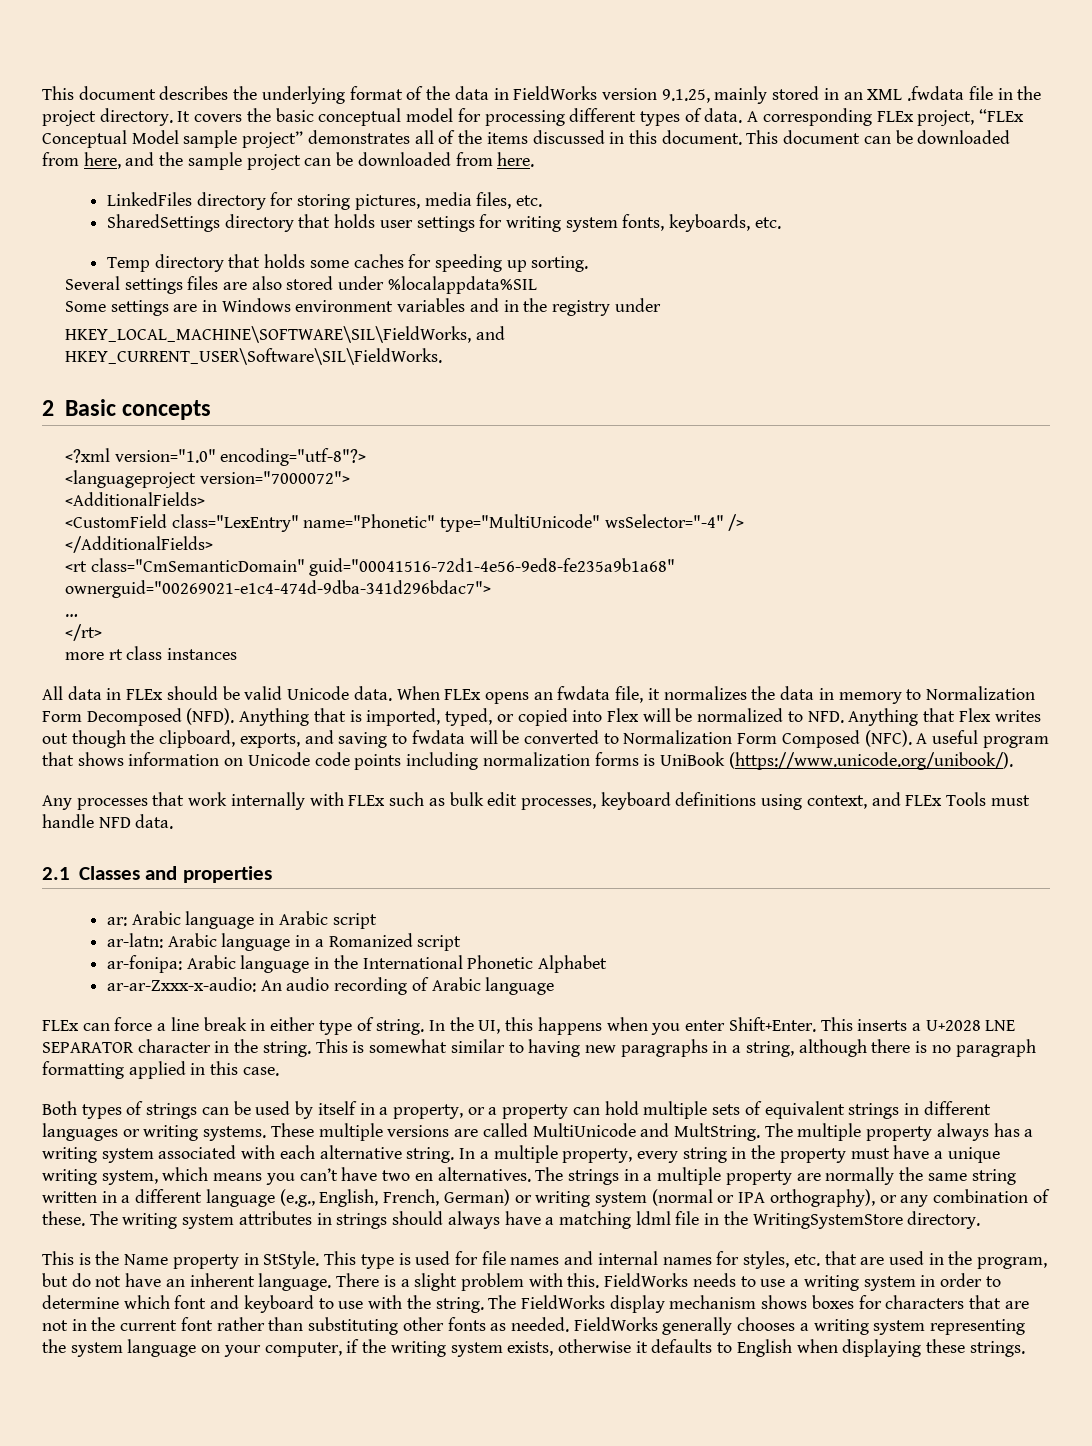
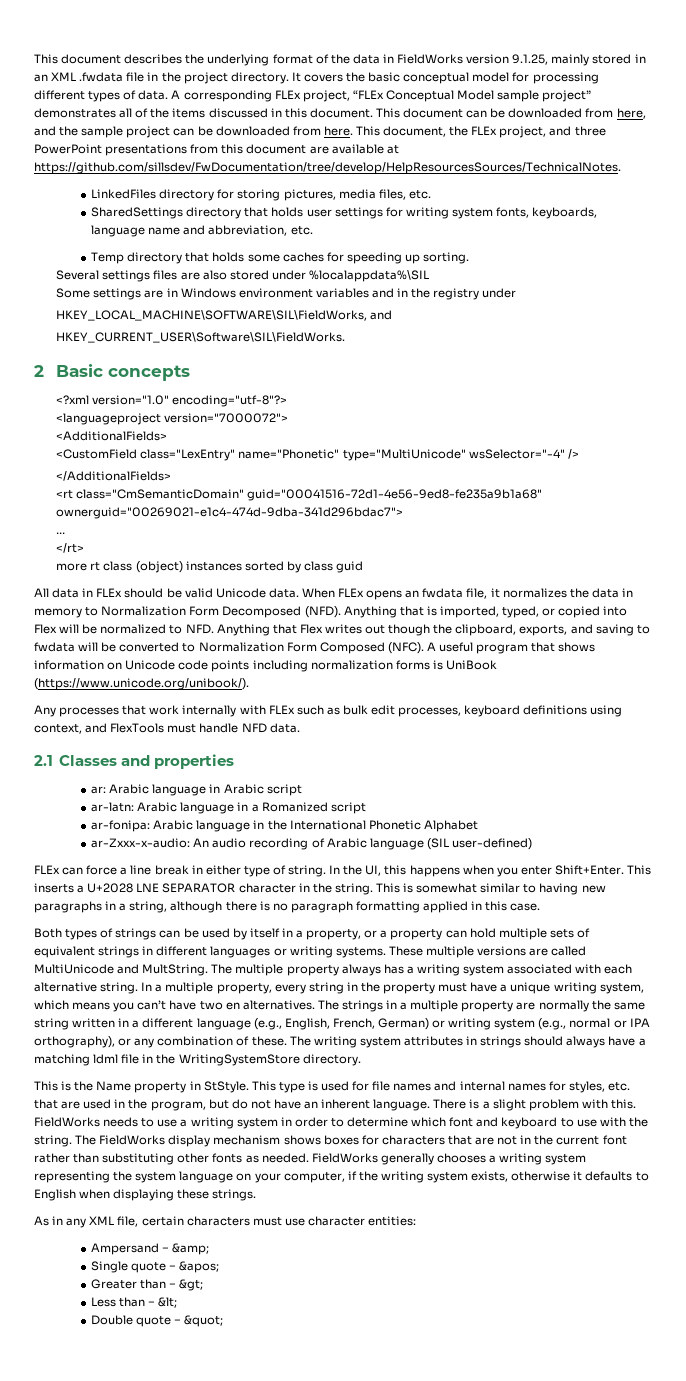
(535, 159) none -> [355,126,606,138] [34,144,399,156] [34,162,621,174] This document, the FLEx project, and three PowerPoint presentations from this document are available at https://github.com/sillsdev/FwDocumentation/tree/develop/HelpResourcesSources/TechnicalNotes.
(751, 223) none -> [91,225,288,237] language name and abbreviation,
[387,276,537,294] %localappdata%SIL -> [308,270,429,282] %localappdata%\SIL
(163, 653) none -> [135,561,183,573] (object)
(238, 654) none -> [244,561,364,573] sorted by class guid
[905,792,987,806] FLEx Tools -> [110,723,165,733] FlexTools
[106,977,256,992] ar-ar-Zxxx-x-audio: -> [91,838,191,848] ar-Zxxx-x-audio:
(555, 986) none -> [426,838,533,850] (SIL user-defined)
[651,1189,713,1206] (normal -> [538,1018,611,1030] (e.g., normal
(1025, 1349) none -> [34,1216,417,1228] [91,1243,210,1255] [91,1261,220,1273] [91,1279,204,1291] [91,1297,178,1308] [91,1315,224,1327] // As in any XML file, certain characters must use character entities: // Ampersand − &amp; // Single quote − &apos; // Greater than − &gt; // Less than − &lt; // Double quote − &quot;

